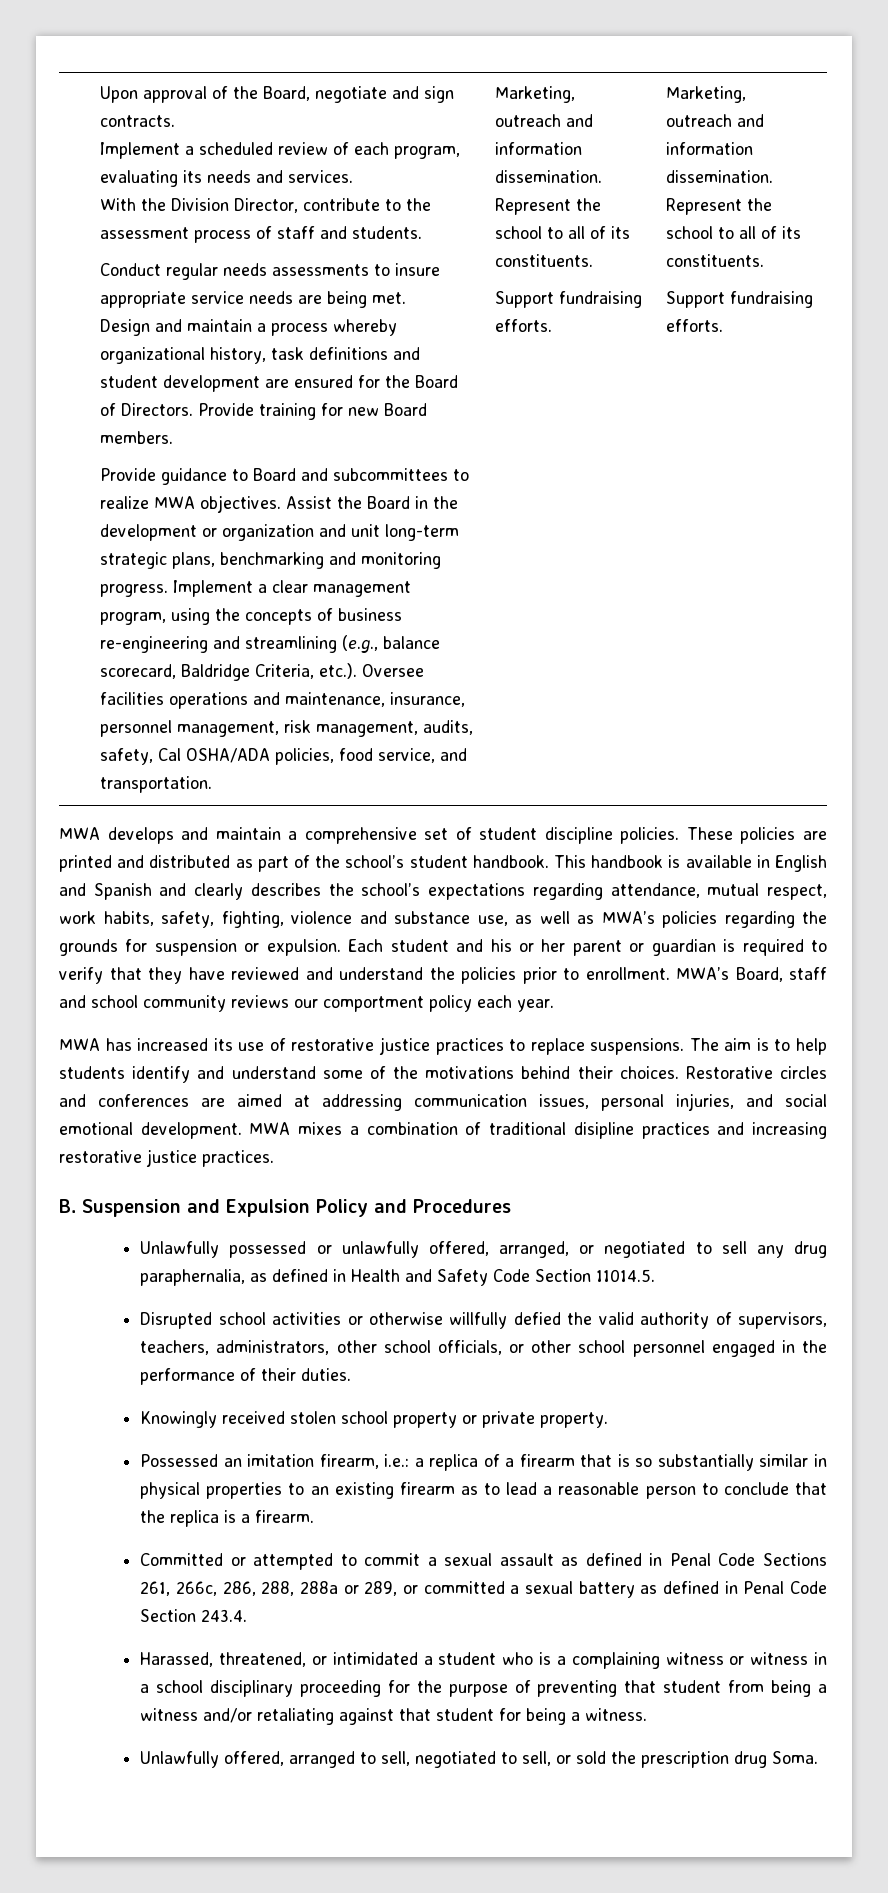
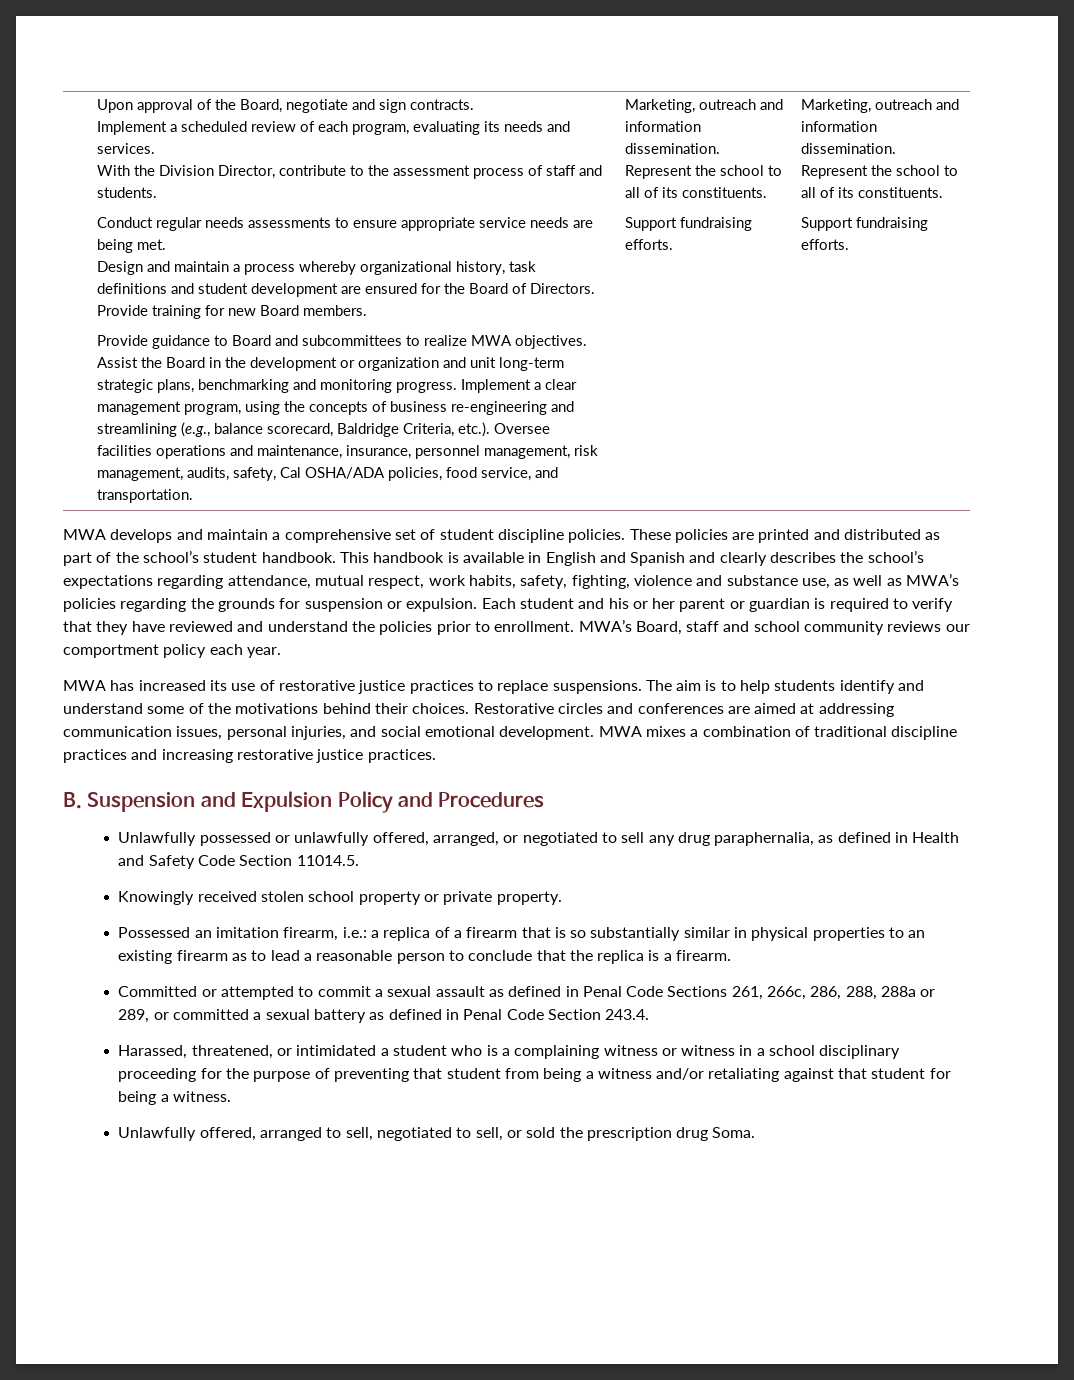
[394,263,440,276] insure -> [352,220,397,228] ensure
[573,1122,634,1139] disipline -> [891,726,958,740] discipline
[140,1312,828,1329] [140,1340,827,1357] [140,1368,352,1385] // Disrupted school activities or otherwise willfully defied the valid authority of supervisors, teachers, administrators, other school officials, or other school personnel engaged in the performance of their duties. -> (359, 860) none

